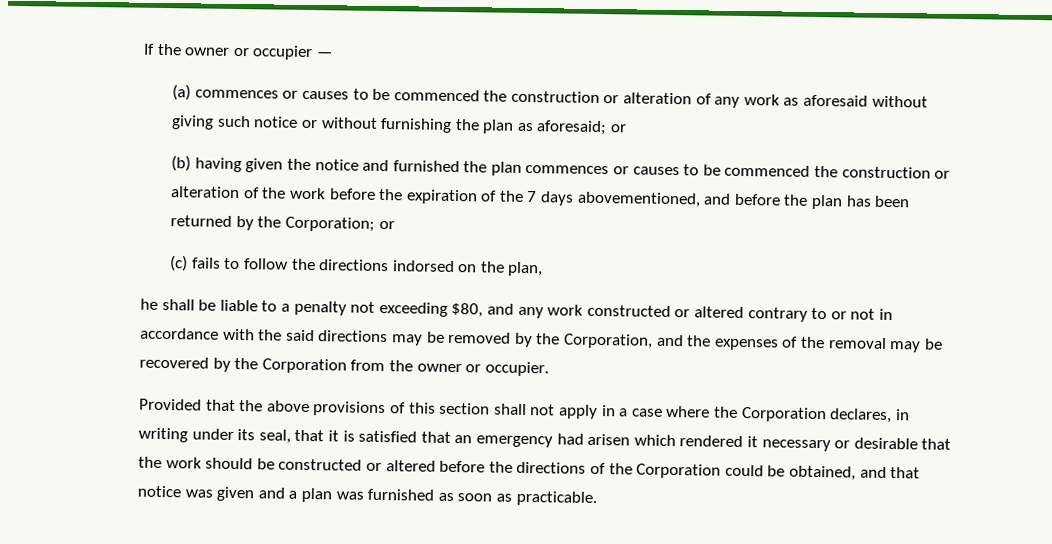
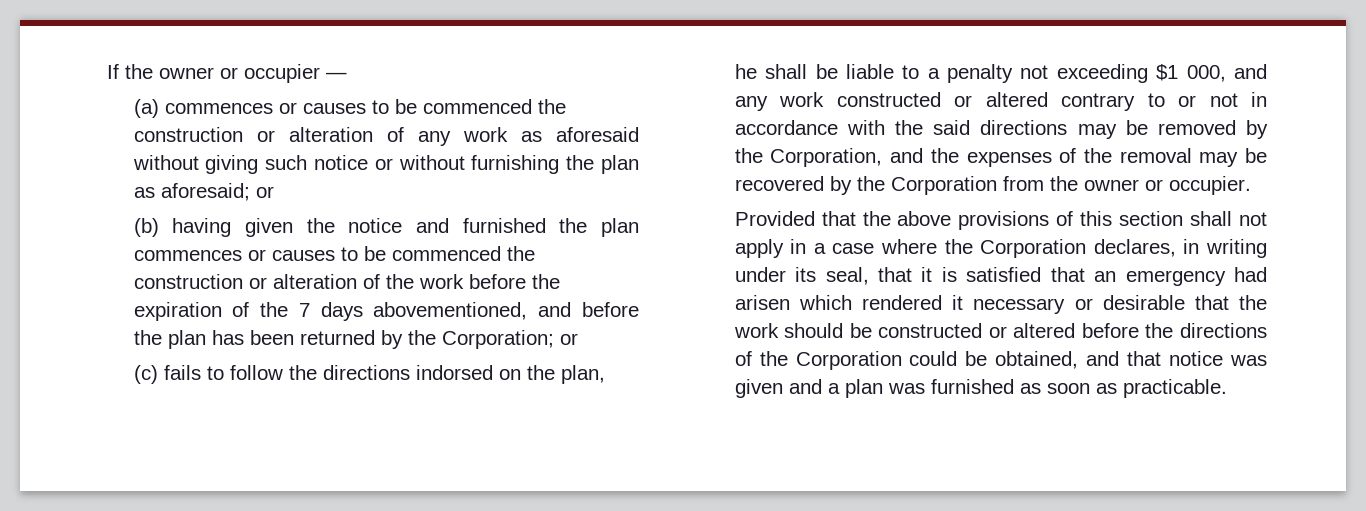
[451,302,484,318] $80, -> [1156,64,1226,82] $1 000,

